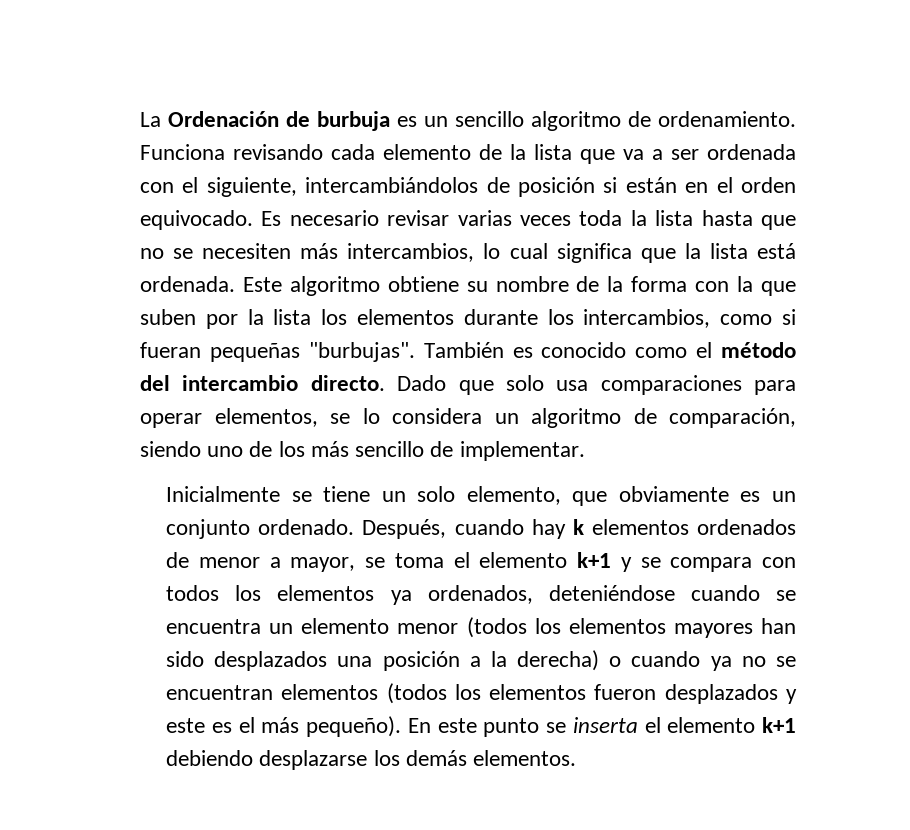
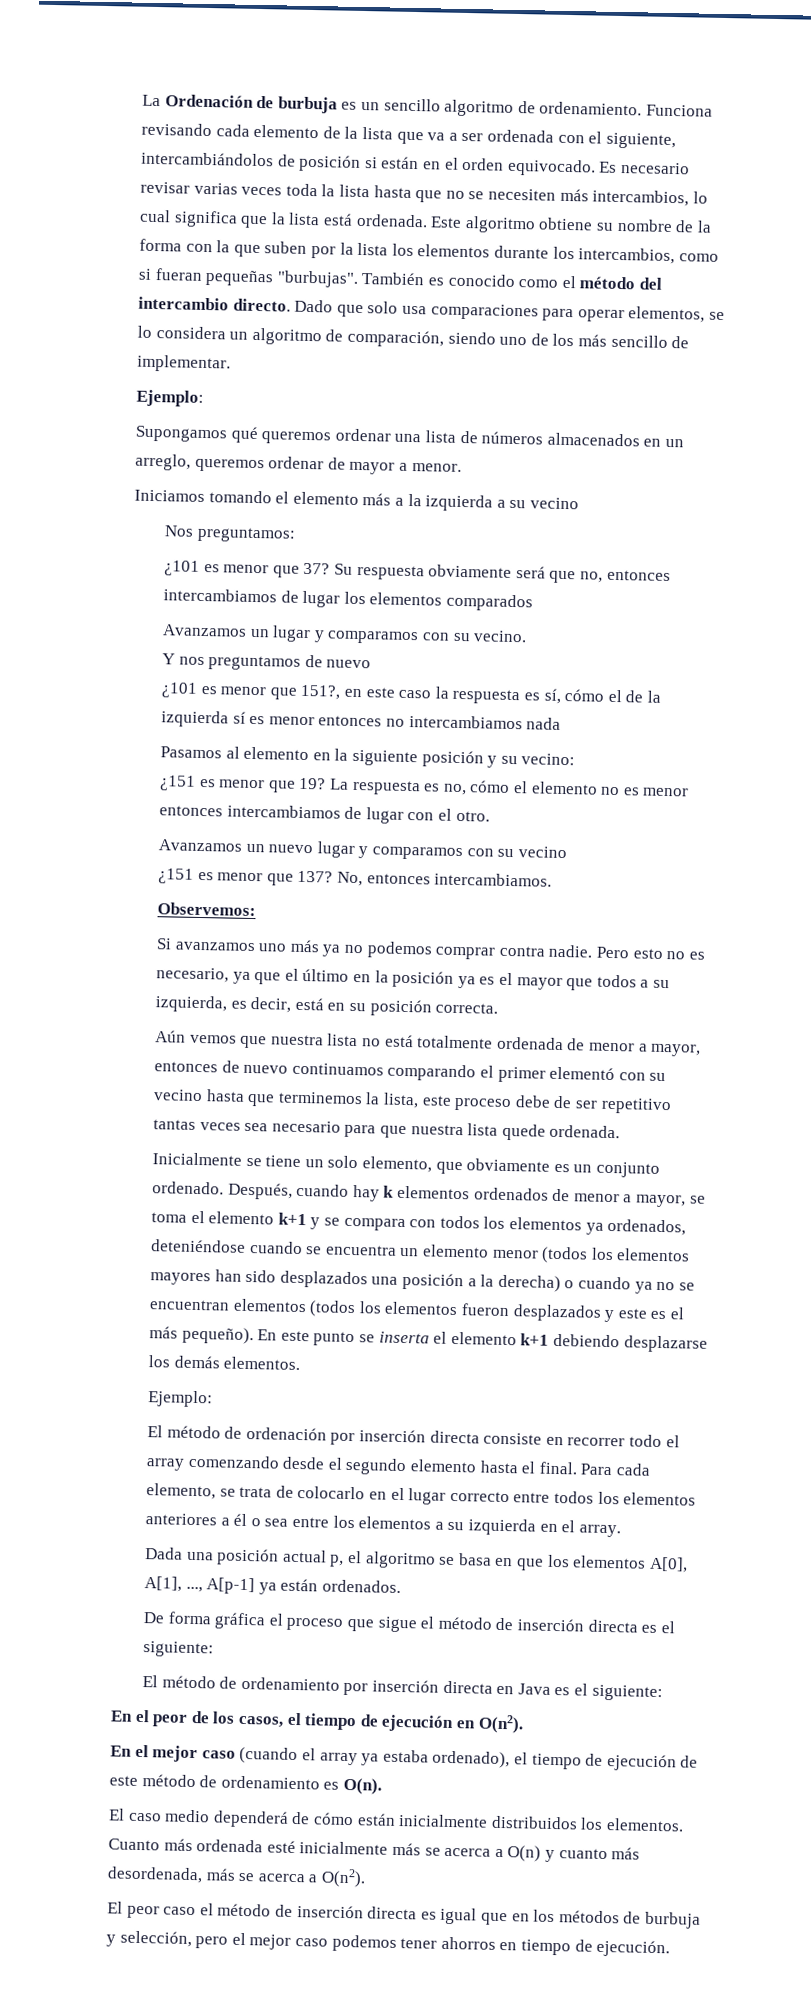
(585, 451) none -> [136,389,205,407] [135,425,684,448] [135,453,462,475] [134,489,579,512] [164,525,296,543] [164,560,671,584] [163,588,534,612] [162,624,528,645] [162,653,372,671] [161,682,661,705] [161,710,562,730] [160,746,576,768] [159,775,690,797] [159,804,490,824] [158,839,567,861] [158,868,553,887] [157,902,257,917] [156,938,705,960] [156,967,670,991] [155,995,499,1017] [155,1030,702,1057] [154,1060,667,1083] [153,1089,672,1115] [153,1119,621,1141] // Ejemplo: // Supongamos qué queremos ordenar una lista de números almacenados en un arreglo, queremos ordenar de mayor a menor. // Iniciamos tomando el elemento más a la izquierda a su vecino // Nos preguntamos: // ¿101 es menor que 37? Su respuesta obviamente será que no, entonces intercambiamos de lugar los elementos comparados // Avanzamos un lugar y comparamos con su vecino. // Y nos preguntamos de nuevo // ¿101 es menor que 151?, en este caso la respuesta es sí, cómo el de la izquierda sí es menor entonces no intercambiamos nada // Pasamos al elemento en la siguiente posición y su vecino: // ¿151 es menor que 19? La respuesta es no, cómo el elemento no es menor entonces intercambiamos de lugar con el otro. // Avanzamos un nuevo lugar y comparamos con su vecino // ¿151 es menor que 137? No, entonces intercambiamos. // Observemos: // Si avanzamos uno más ya no podemos comprar contra nadie. Pero esto no es necesario, ya que el último en la posición ya es el mayor que todos a su izquierda, es decir, está en su posición correcta. // Aún vemos que nuestra lista no está totalmente ordenada de menor a mayor, entonces de nuevo continuamos comparando el primer elementó con su vecino hasta que terminemos la lista, este proceso debe de ser repetitivo tantas veces sea necesario para que nuestra lista quede ordenada.
(576, 758) none -> [148,1390,214,1408] [147,1425,680,1448] [146,1454,651,1476] [146,1483,697,1506] [145,1513,621,1538] [145,1547,688,1573] [144,1576,402,1595] [143,1611,675,1634] [143,1641,215,1658] [142,1675,663,1702] [110,1709,524,1734] [110,1744,699,1772] [109,1774,382,1795] [109,1808,684,1832] [108,1838,641,1863] [107,1866,366,1888] [107,1901,701,1929] [106,1930,671,1958] // Ejemplo: // El método de ordenación por inserción directa consiste en recorrer todo el array comenzando desde el segundo elemento hasta el final. Para cada elemento, se trata de colocarlo en el lugar correcto entre todos los elementos anteriores a él o sea entre los elementos a su izquierda en el array. // Dada una posición actual p, el algoritmo se basa en que los elementos A[0], A[1], ..., A[p-1] ya están ordenados. // De forma gráfica el proceso que sigue el método de inserción directa es el siguiente: // El método de ordenamiento por inserción directa en Java es el siguiente: // En el peor de los casos, el tiempo de ejecución en O(n2). // En el mejor caso (cuando el array ya estaba ordenado), el tiempo de ejecución de este método de ordenamiento es O(n). // El caso medio dependerá de cómo están inicialmente distribuidos los elementos. Cuanto más ordenada esté inicialmente más se acerca a O(n) y cuanto más desordenada, más se acerca a O(n2). // El peor caso el método de inserción directa es igual que en los métodos de burbuja y selección, pero el mejor caso podemos tener ahorros en tiempo de ejecución.

